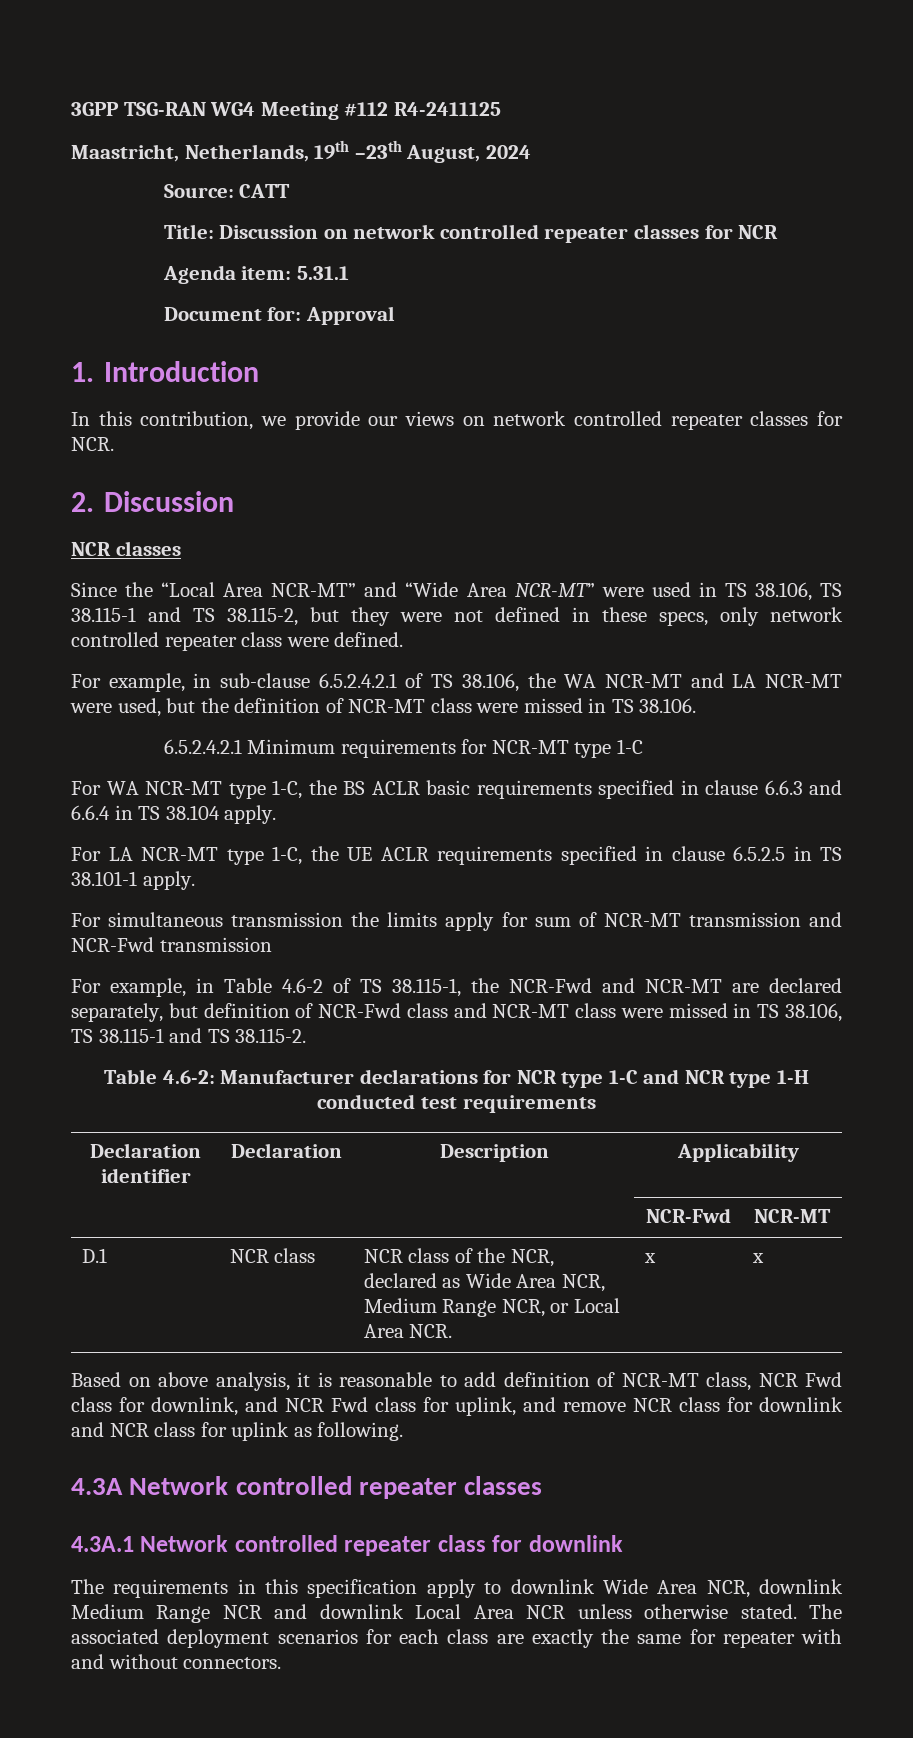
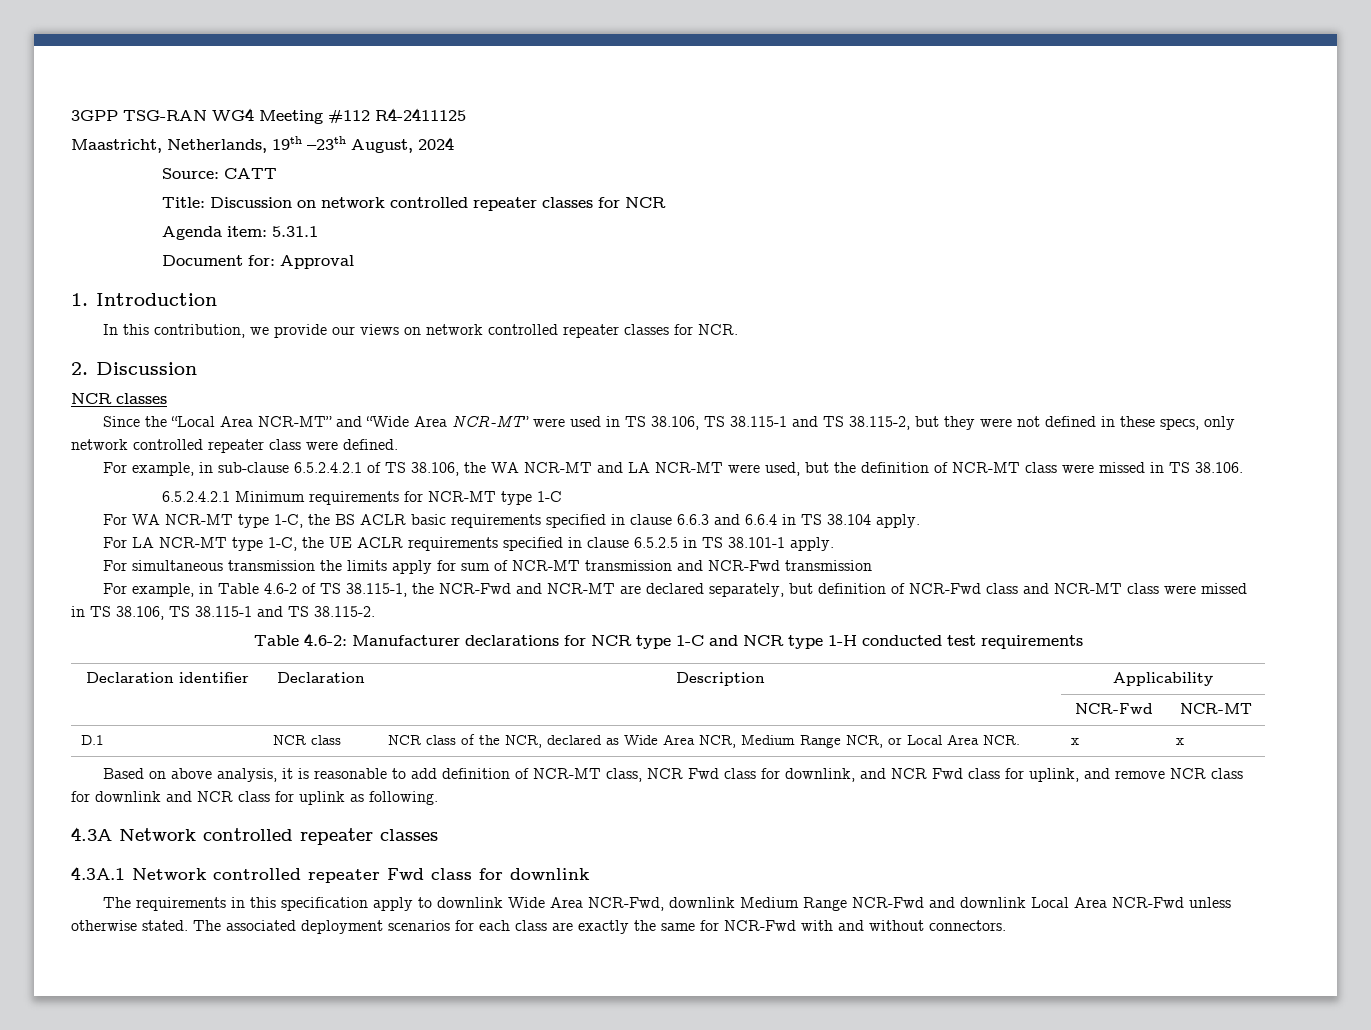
(432, 1546) none -> [387,868,424,880] Fwd
[706,1580,750,1598] NCR, -> [587,897,664,911] NCR-Fwd,
[222,1605,262,1619] NCR -> [851,897,924,908] NCR-Fwd
[526,1605,566,1619] NCR -> [1111,897,1184,908] NCR-Fwd
[722,1632,795,1648] repeater -> [724,920,796,931] NCR-Fwd

